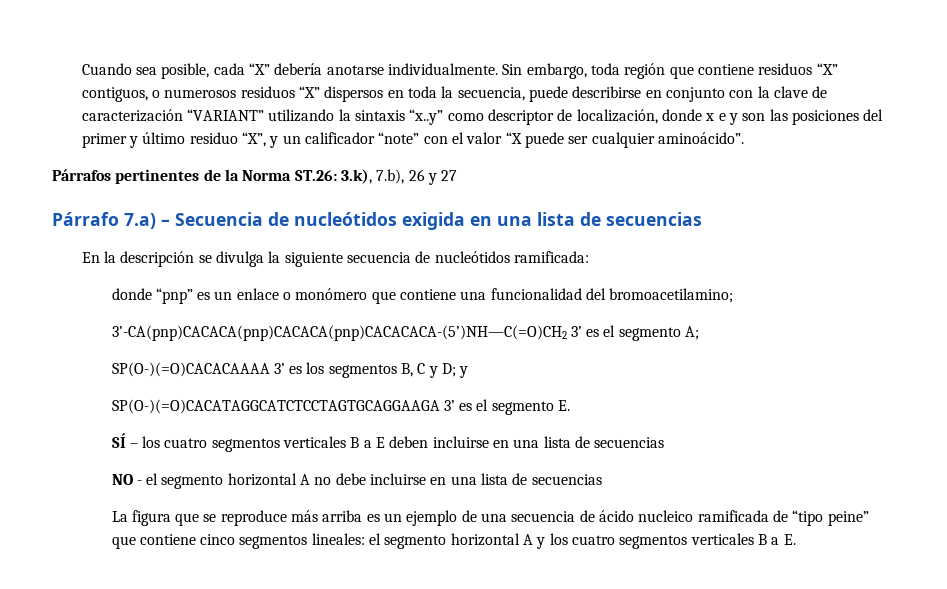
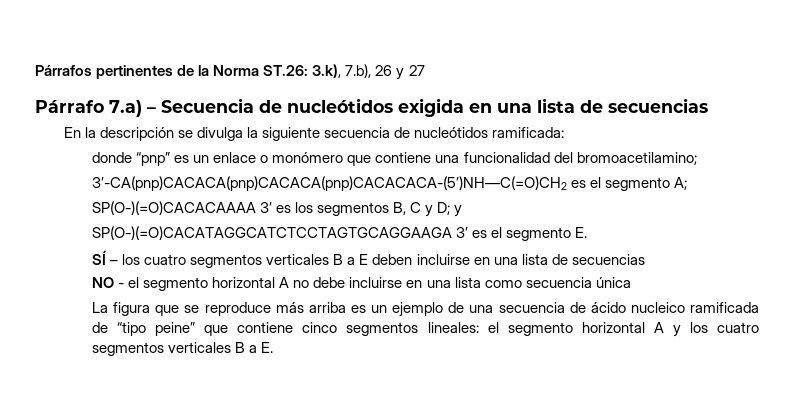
[81,63,838,79] [81,86,828,102] [81,109,884,125] [81,132,744,148] Cuando sea posible, cada “X” debería anotarse individualmente. Sin embargo, toda región que contiene residuos “X” contiguos, o numerosos residuos “X” dispersos en toda la secuencia, puede describirse en conjunto con la clave de caracterización “VARIANT” utilizando la sintaxis “x..y” como descriptor de localización, donde x e y son las posiciones del primer y último residuo “X”, y un calificador “note” con el valor “X puede ser cualquier aminoácido”. // -> (35, 70) none
[570,326,582,337] 3’ -> (568, 183) none
[512,473,602,485] de secuencias -> [484,277,631,288] como secuencia única

